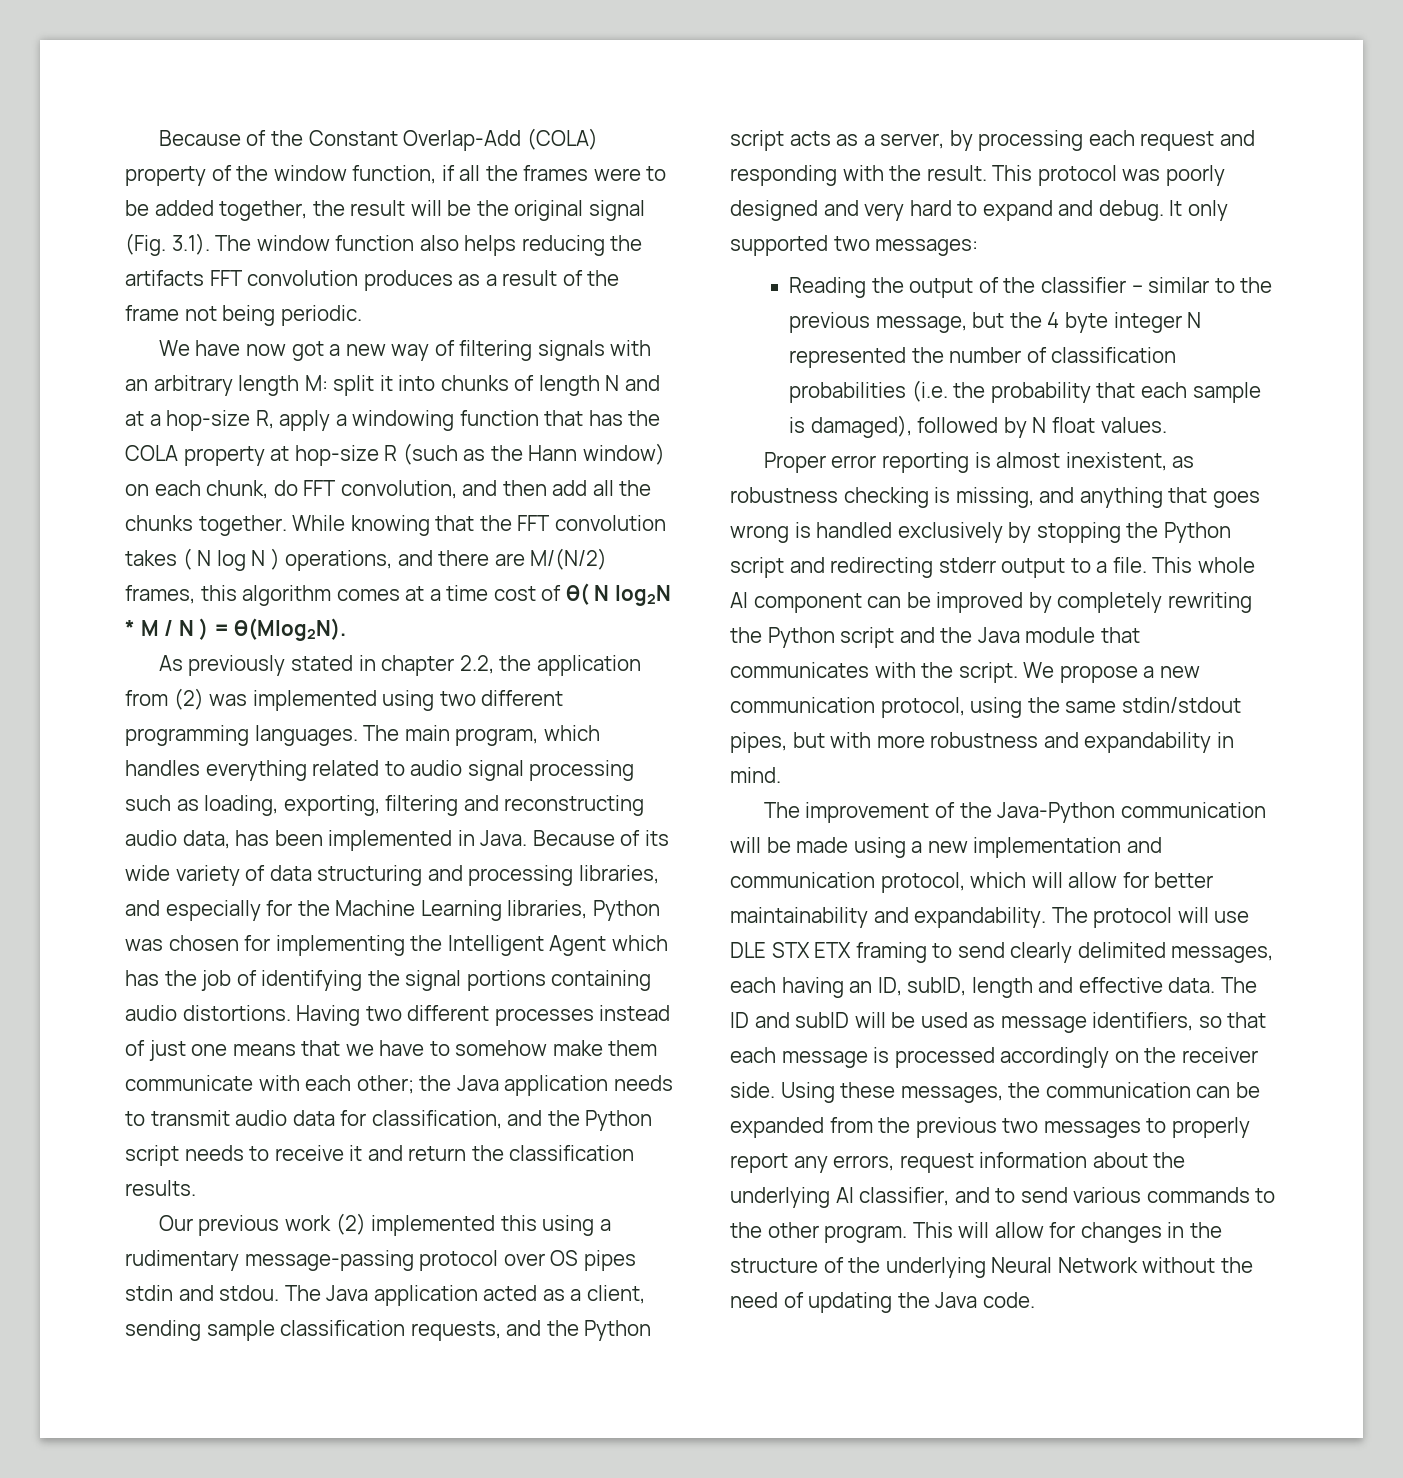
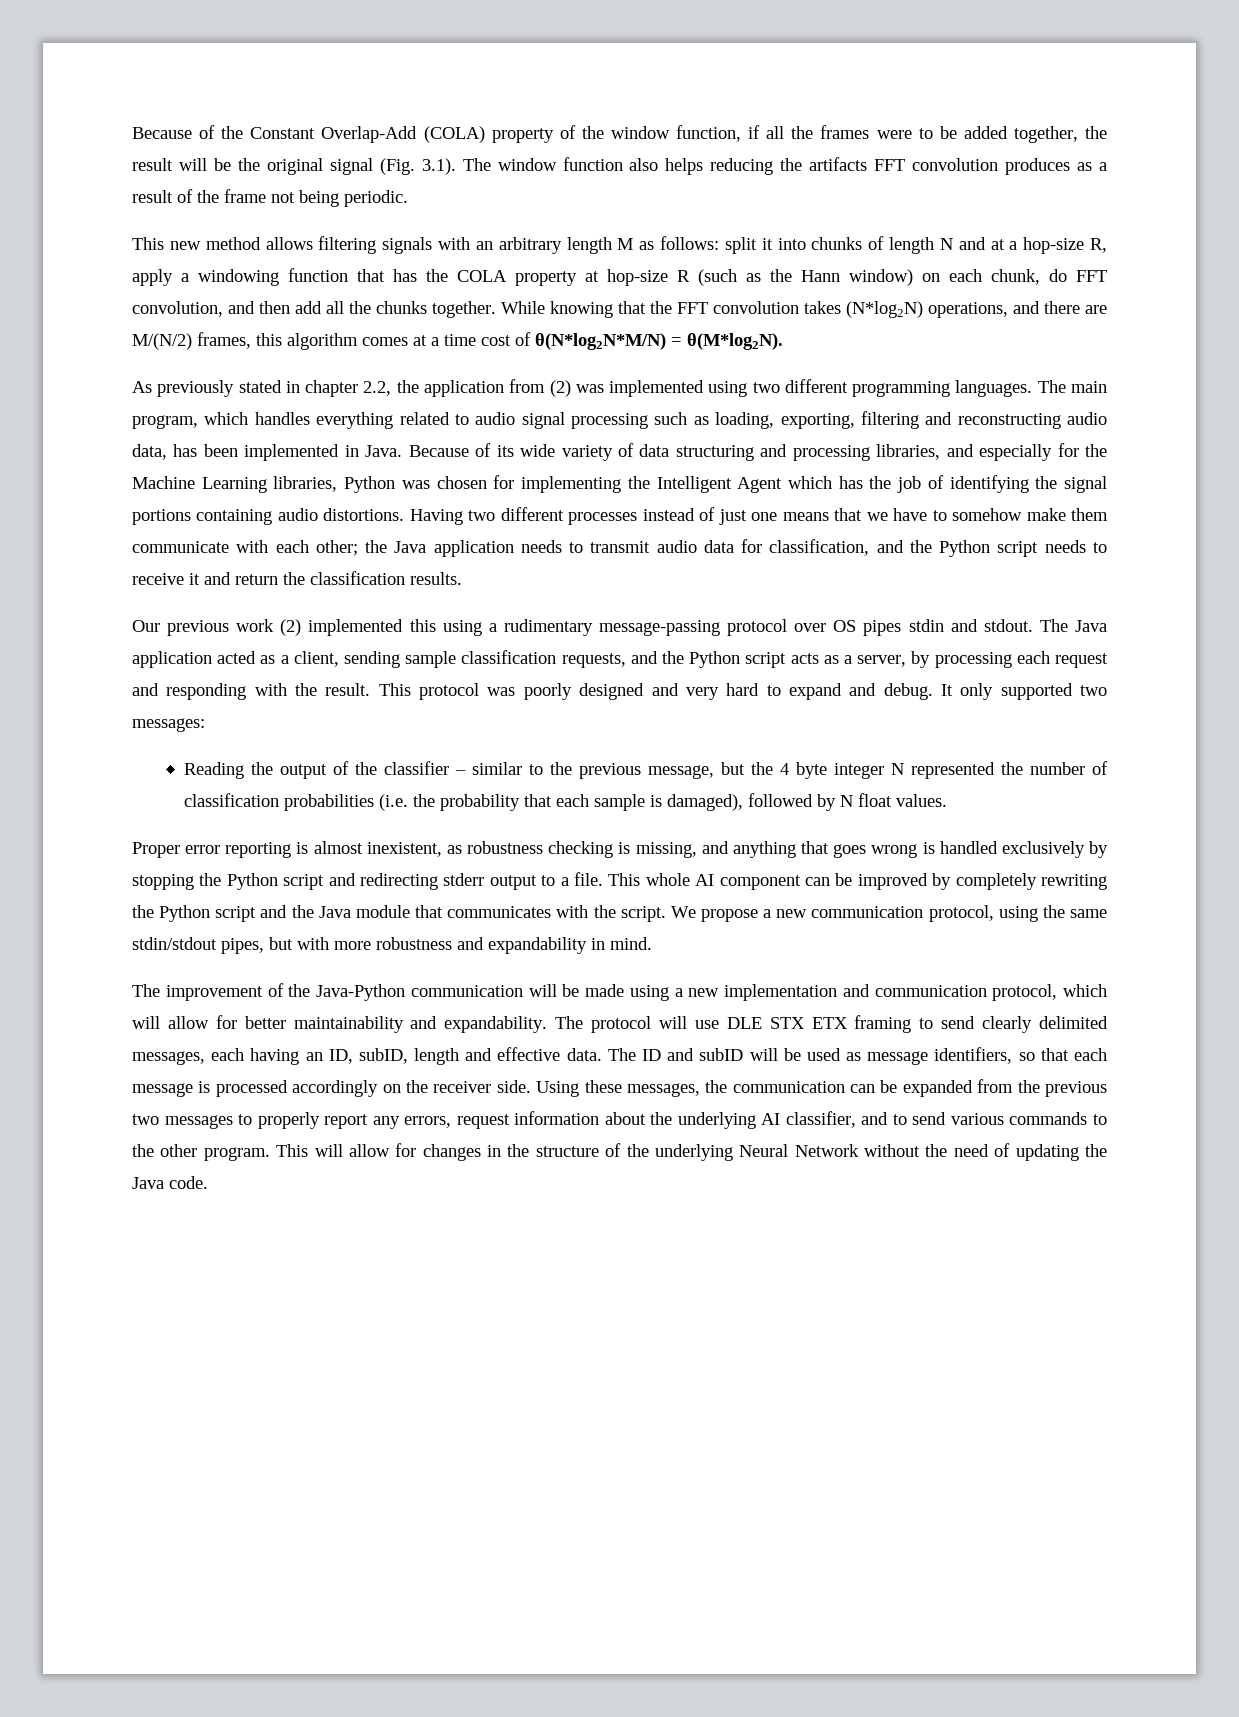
[158,340,455,361] We have now got a new way of -> [132,237,313,250] This new method allows
[304,375,328,391] M: -> [617,236,719,250] M as follows:
[182,548,280,571] ( N log N ) -> [846,301,923,318] (N*log2N)
[565,583,671,606] [125,618,347,641] θ( N log2N * M / N ) = θ(Mlog2N). -> [535,333,783,350] θ(N*log2N*M/N) = θ(M*log2N).
[219,1285,280,1301] stdou. -> [983,619,1033,632] stdout.

